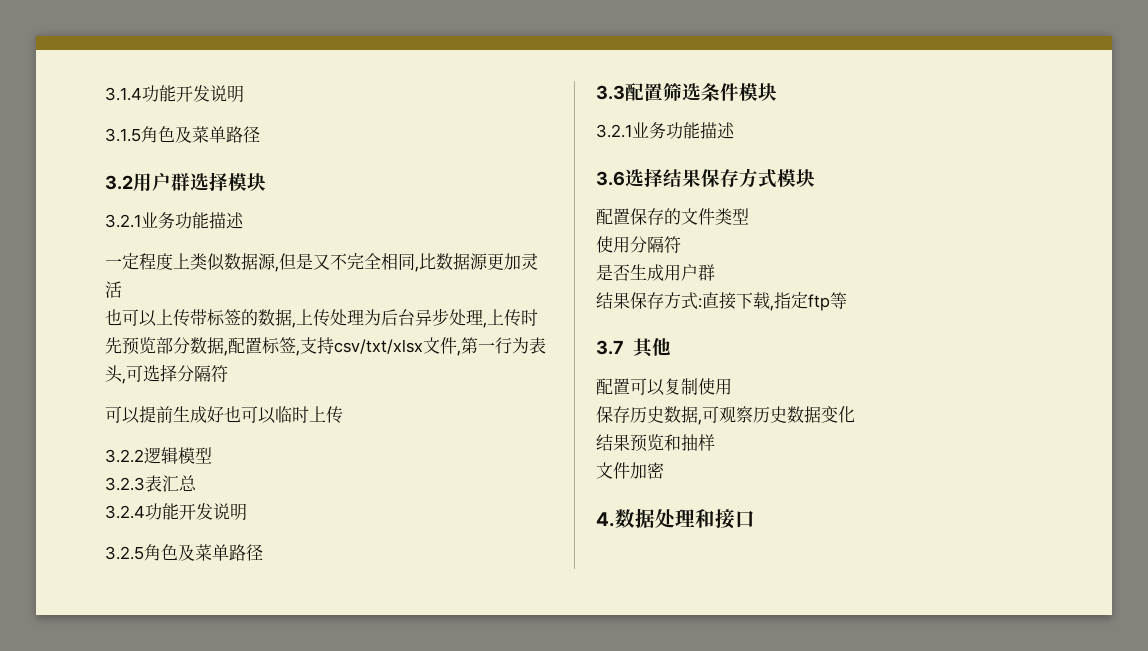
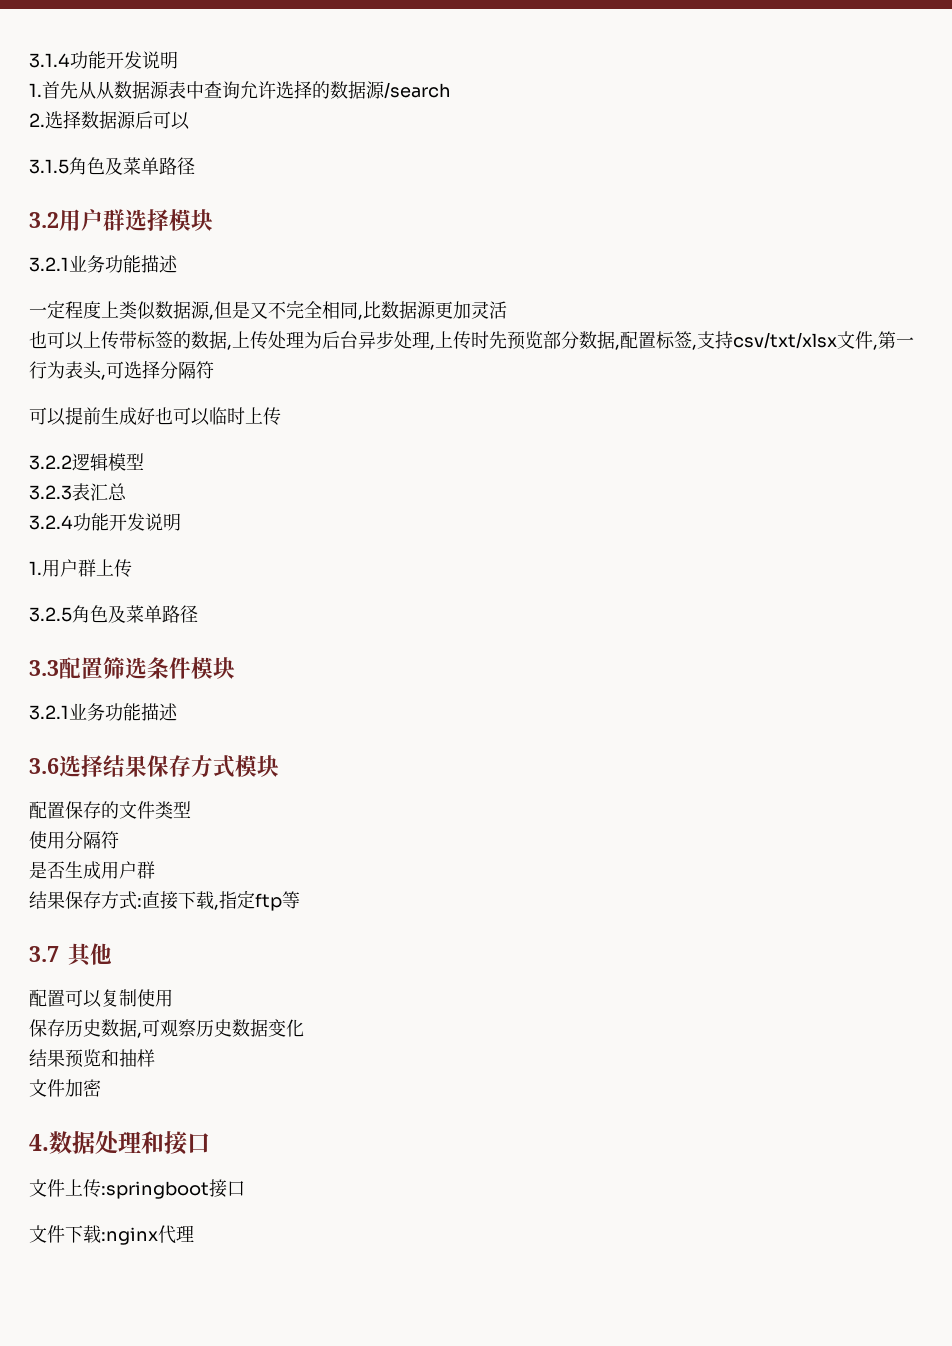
(244, 94) none -> [29,80,451,99] [29,110,190,130] // 1.首先从从数据源表中查询允许选择的数据源/search // 2.选择数据源后可以
(247, 512) none -> [29,559,132,578] // 1.用户群上传
(755, 519) none -> [29,1179,245,1199] [29,1225,194,1245] // 文件上传:springboot接口 // 文件下载:nginx代理

